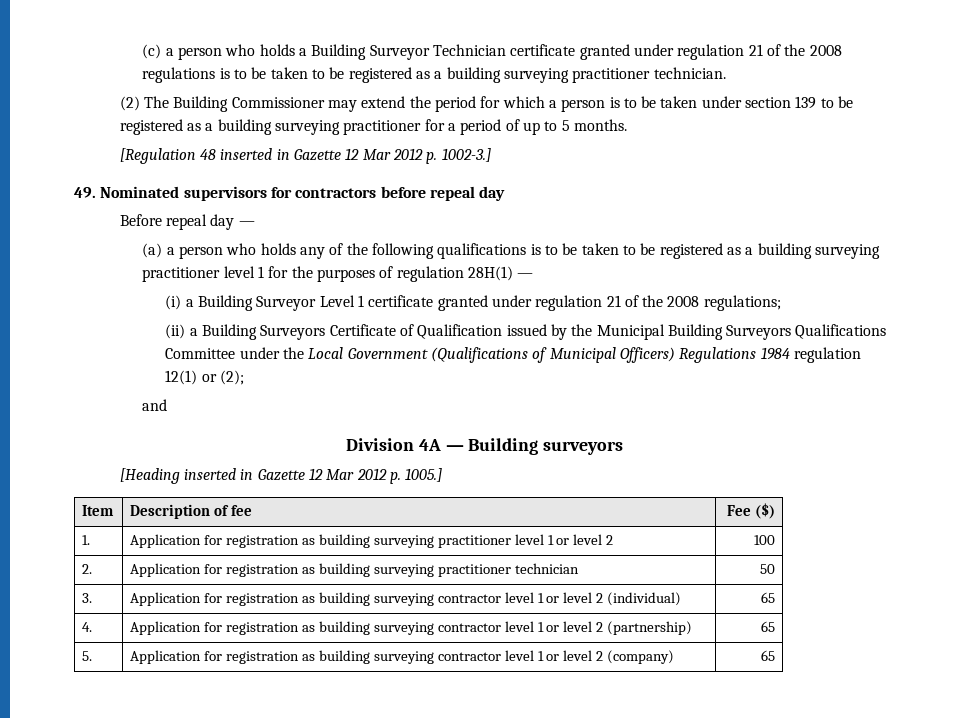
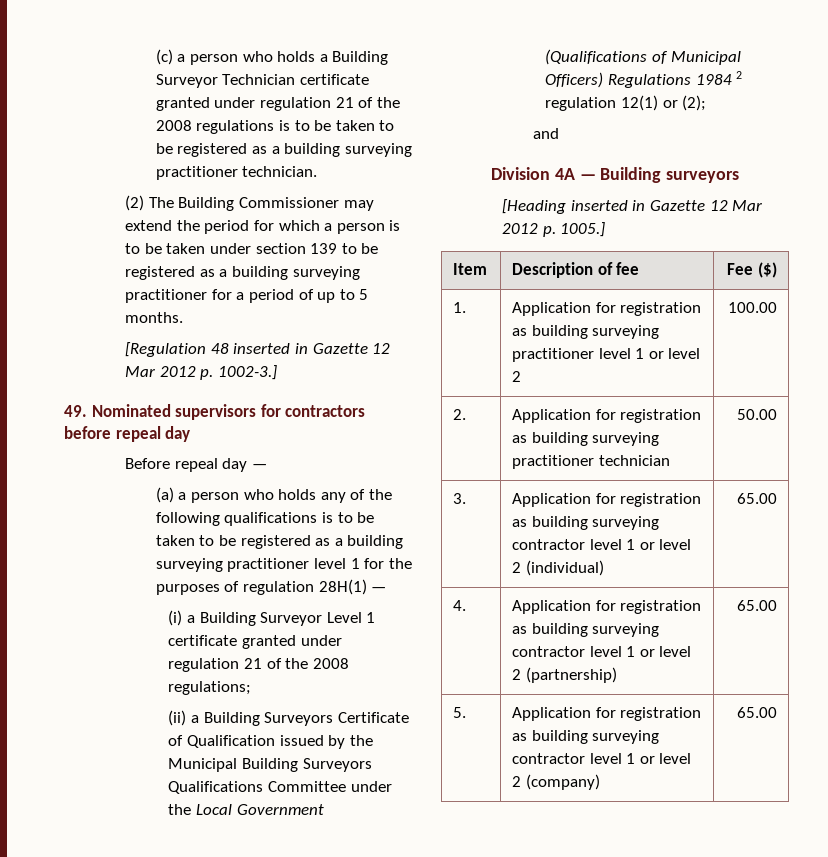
(790, 353) none -> [736,71,743,79] 2
[753,535,775,545] 100 -> [727,302,777,313] 100.00
[759,564,775,574] 50 -> [736,409,777,420] 50.00
[760,592,775,603] 65 -> [736,493,777,504] 65.00
[760,621,775,632] 65 -> [736,600,777,611] 65.00
[760,650,775,661] 65 -> [736,707,777,718] 65.00

